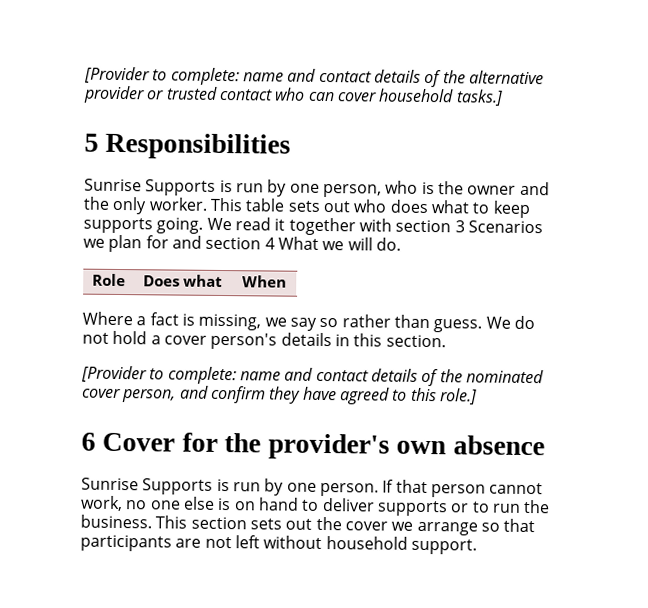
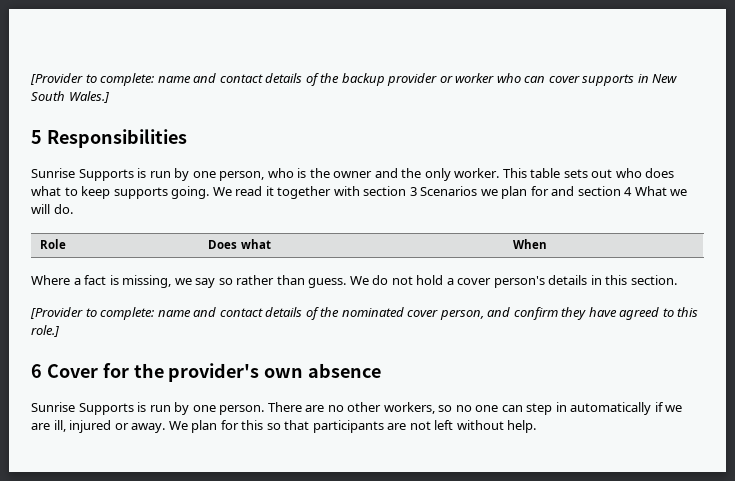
[84,66,544,88] [Provider to complete: name and contact details of the alternative -> [30,73,385,86] [Provider to complete: name and contact details of the backup
[165,86,273,101] trusted contact -> [455,73,495,83] worker
[378,88,503,106] household tasks.] -> [582,74,678,86] [31,91,109,103] supports in New South Wales.]
[382,479,544,498] [80,495,551,517] [80,514,478,536] If that person cannot work, no one else is on hand to deliver supports or to run the business. This section sets out the cover we arrange -> [267,402,683,415] [31,420,264,433] There are no other workers, so no one can step in automatically if we are ill, injured or away. We plan for this
[325,536,477,555] household support. -> [507,420,537,433] help.

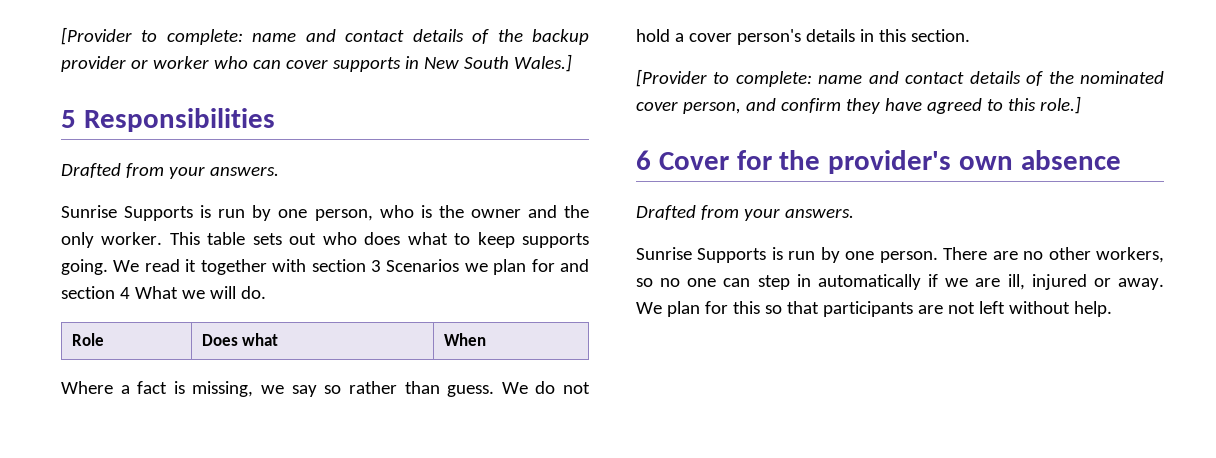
(187, 138) none -> [61,163,279,179] // Drafted from your answers.
(382, 370) none -> [636,205,854,221] // Drafted from your answers.

